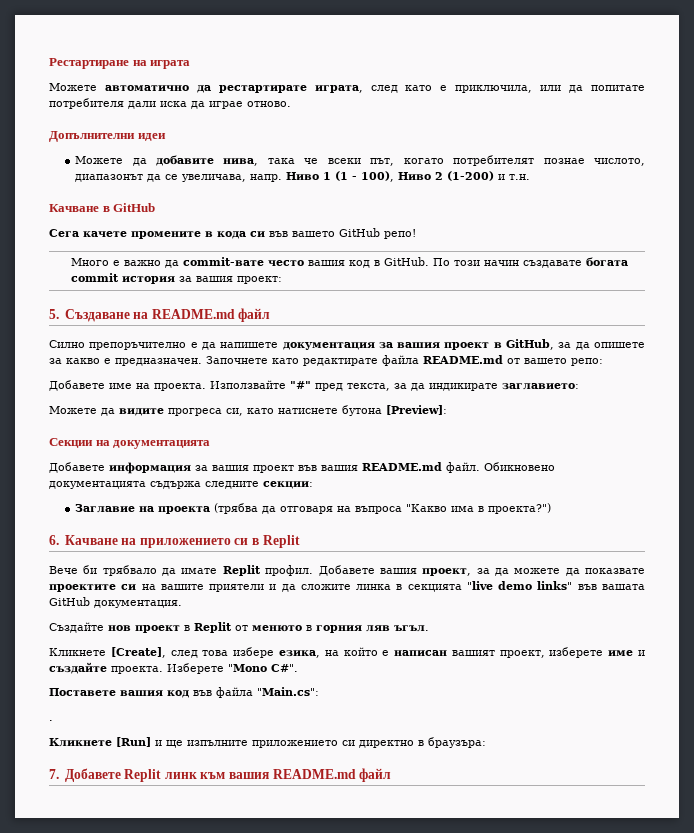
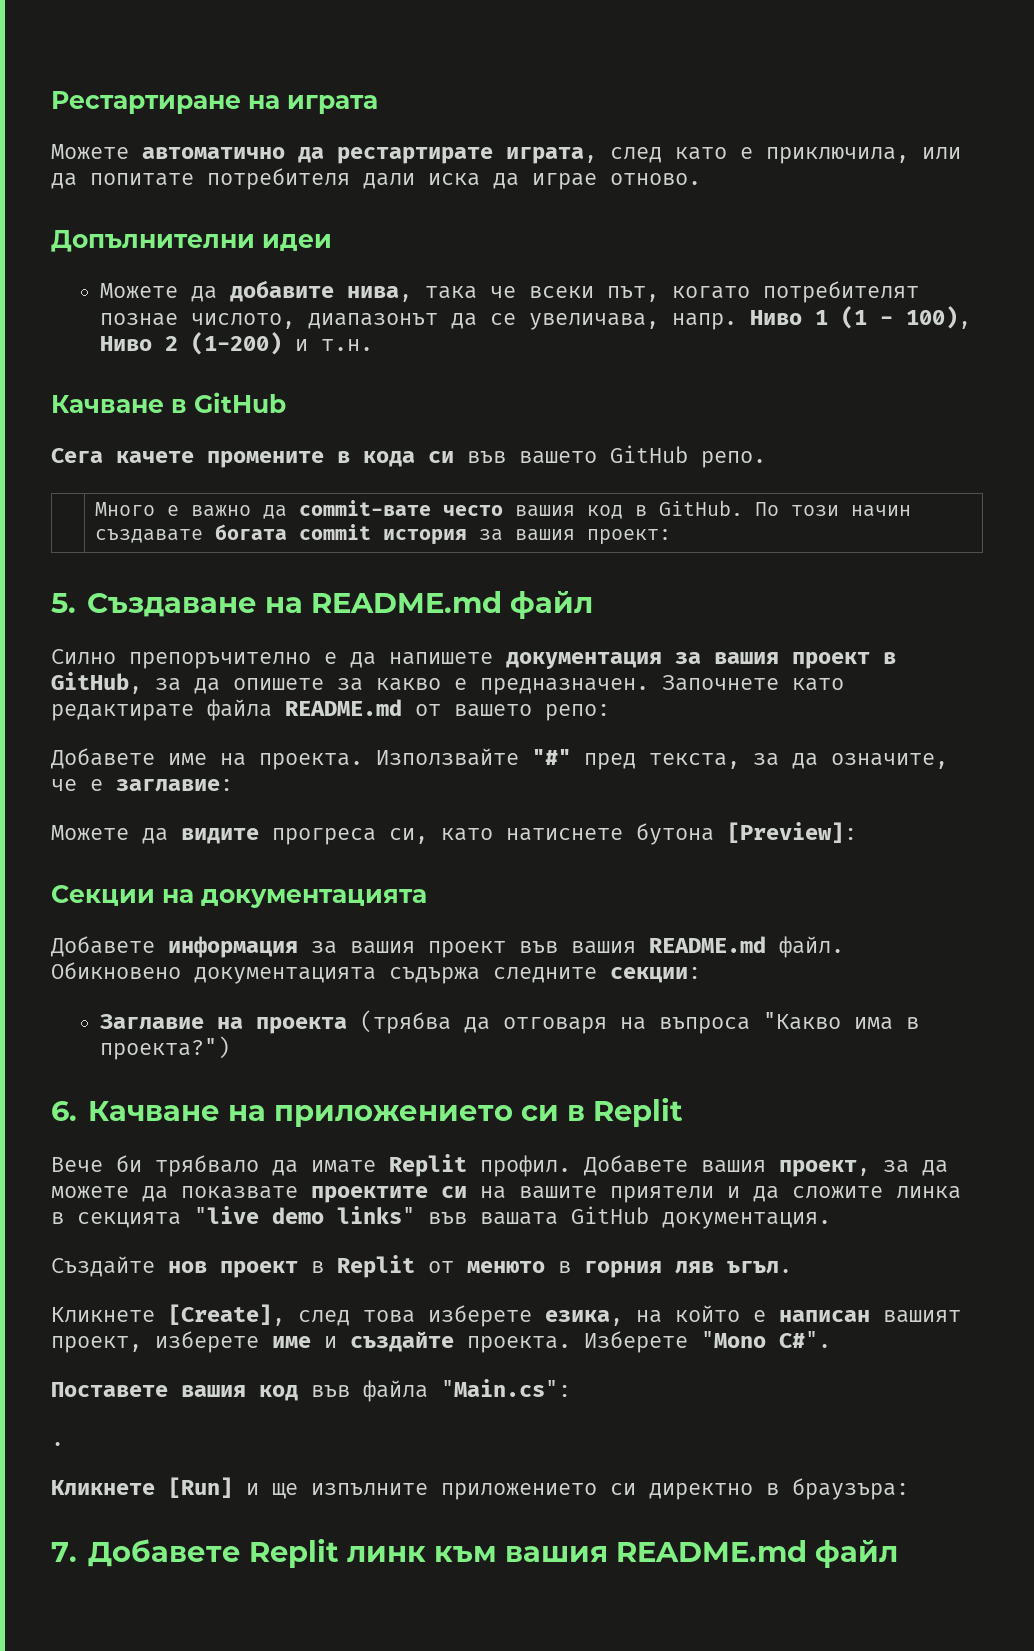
[384,229,416,239] репо! -> [701,451,766,468] репо.
[429,383,579,391] индикирате заглавието: -> [831,753,948,769] [51,779,233,792] означите, че е заглавие:
[233,647,275,658] избере -> [428,1305,532,1327] изберете

